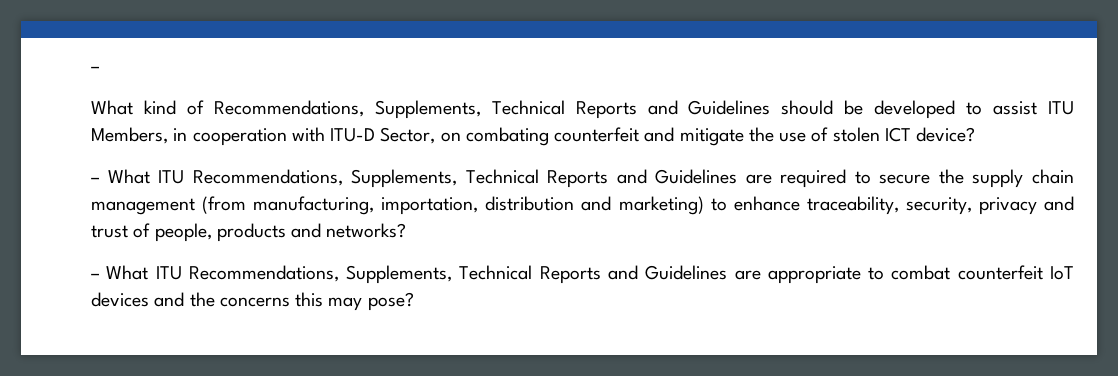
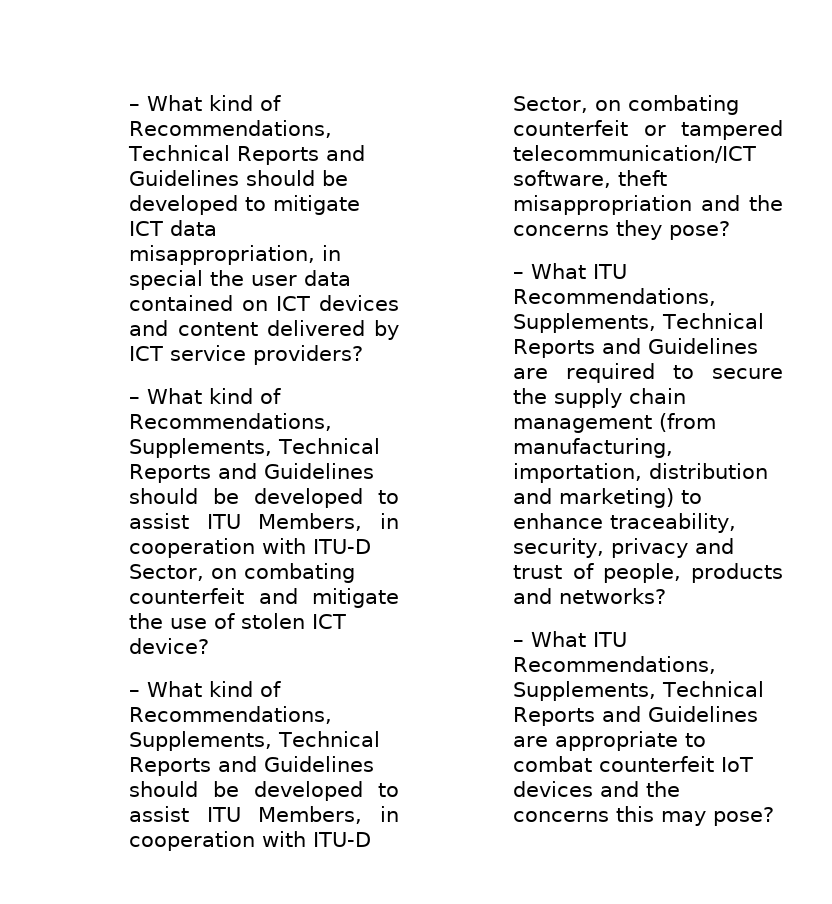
[91,66,100,72] – // -> [129,95,282,111] [129,120,333,138] [128,145,366,165] [129,170,349,186] [129,195,361,215] [129,220,218,236] [129,245,342,265] [129,270,352,290] [129,295,399,311] [129,320,399,340] [129,345,364,365] [129,397,141,404] – What kind of Recommendations, Technical Reports and Guidelines should be developed to mitigate ICT data misappropriation, in special the user data contained on ICT devices and content delivered by ICT service providers? // –
(976, 134) none -> [129,681,282,697] [129,706,333,724] [129,731,381,751] [129,756,375,776] [129,781,399,801] [129,806,399,824] [129,831,372,851] [513,95,740,115] [513,120,783,140] [513,145,757,163] [513,170,668,188] [513,195,783,215] [513,220,731,240] // – What kind of Recommendations, Supplements, Technical Reports and Guidelines should be developed to assist ITU Members, in cooperation with ITU-D Sector, on combating counterfeit or tampered telecommunication/ICT software, theft misappropriation and the concerns they pose?

